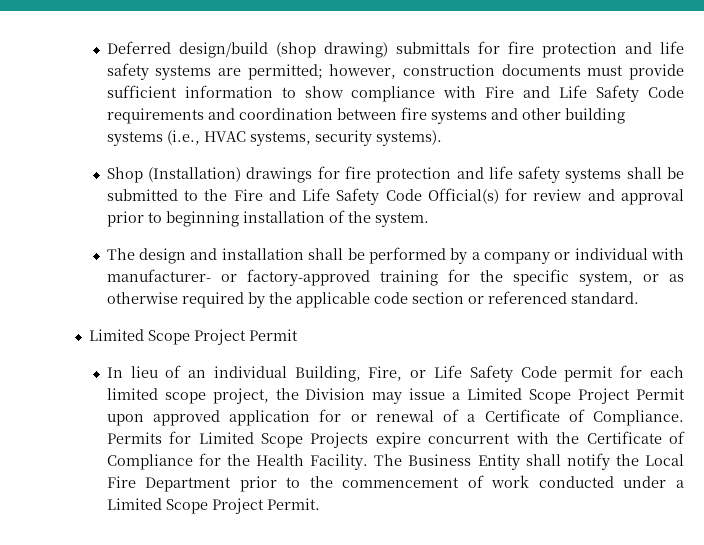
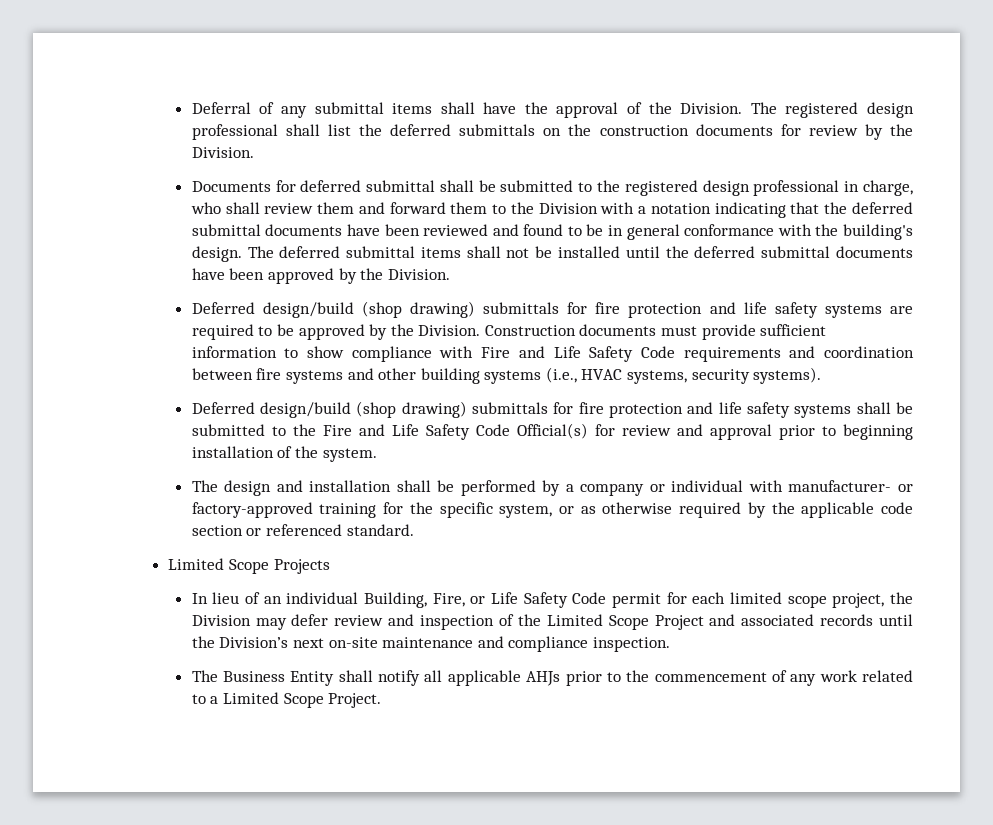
(106, 47) none -> [191,102,914,118] [191,124,914,140] [191,147,254,158] [191,180,913,196] [190,202,913,218] [191,224,913,240] [191,246,913,262] [191,268,450,284] Deferral of any submittal items shall have the approval of the Division. The registered design professional shall list the deferred submittals on the construction documents for review by the Division. // Documents for deferred submittal shall be submitted to the registered design professional in charge, who shall review them and forward them to the Division with a notation indicating that the deferred submittal documents have been reviewed and found to be in general conformance with the building's design. The deferred submittal items shall not be installed until the deferred submittal documents have been approved by the Division. //
[247,64,496,80] permitted; however, construction -> [191,324,576,340] required to be approved by the Division. Construction
[106,167,313,183] Shop (Installation) drawings -> [191,401,549,418] Deferred design/build (shop drawing) submittals
[194,329,299,345] Project Permit -> [273,559,330,574] Projects
[409,388,686,404] [106,409,684,426] [106,431,686,448] [106,453,369,470] issue a Limited Scope Project Permit upon approved application for or renewal of a Certificate of Compliance. Permits for Limited Scope Projects expire concurrent with the Certificate of Compliance for the Health Facility. -> [291,614,913,630] [191,636,670,652] defer review and inspection of the Limited Scope Project and associated records until the Division’s next on-site maintenance and compliance inspection. //
[615,454,685,466] [106,476,232,492] the Local Fire Department -> [424,670,561,686] all applicable AHJs
[491,475,684,488] [106,498,320,514] work conducted under a Limited Scope Project Permit. -> [790,670,913,686] [191,692,382,708] any work related to a Limited Scope Project.

